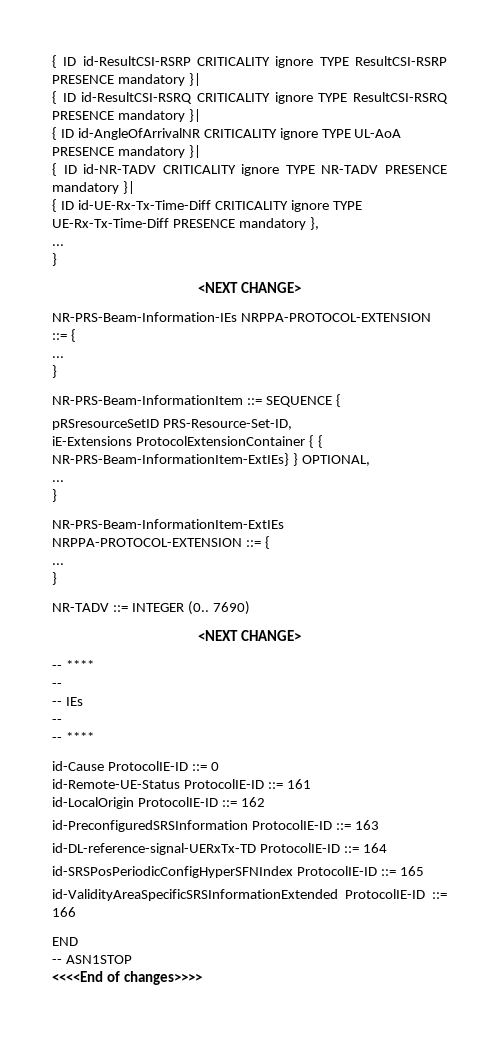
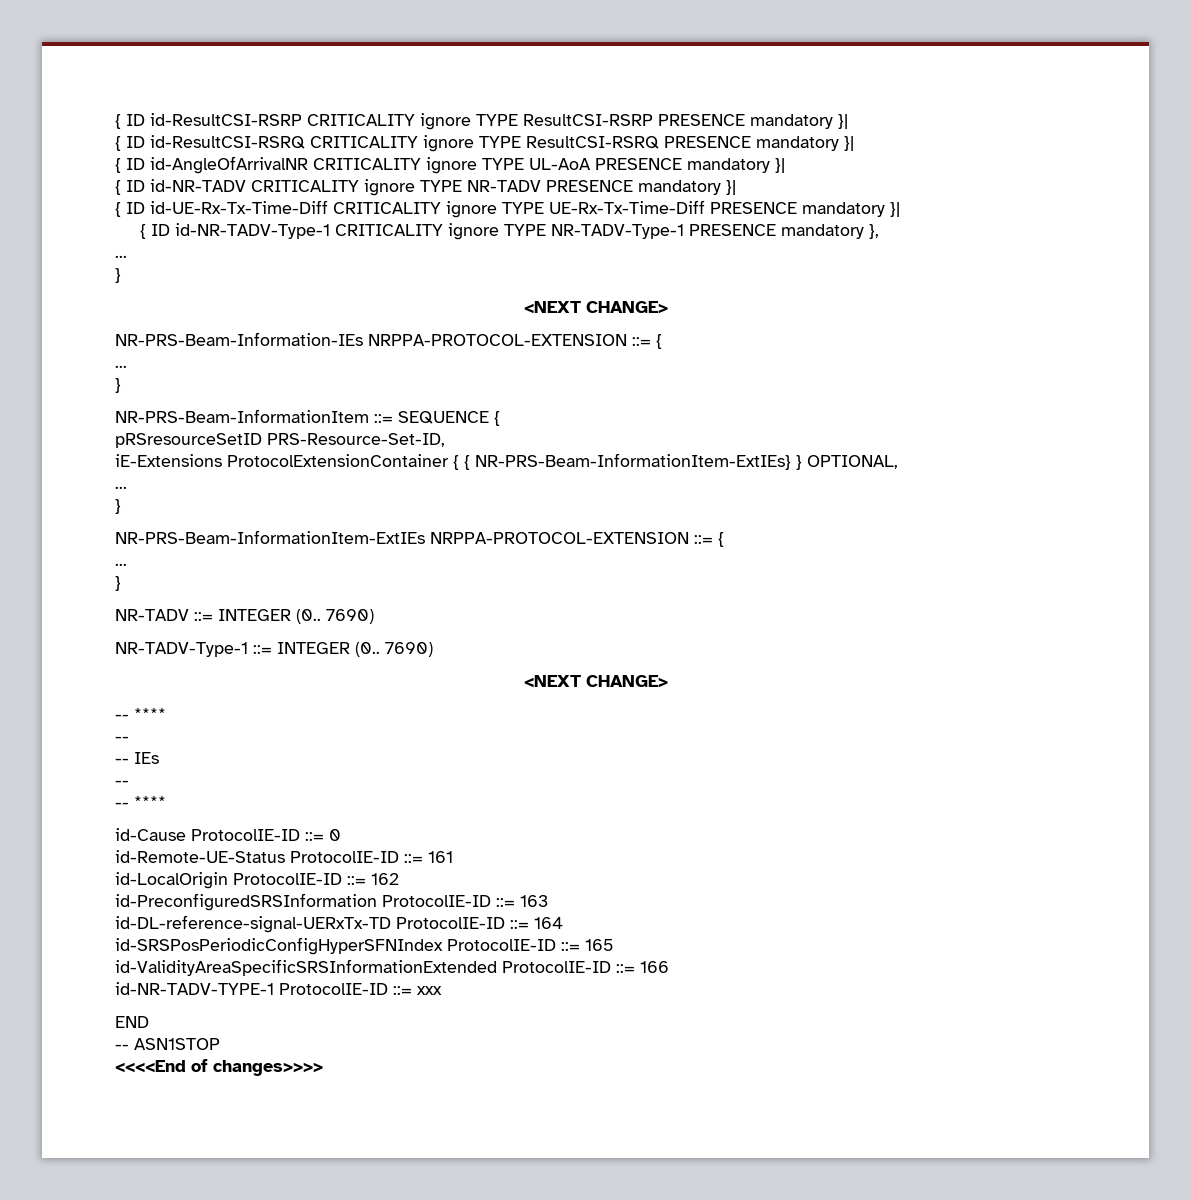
(306, 224) none -> [890,202,900,217] [139,223,864,240] }| // { ID id-NR-TADV-Type-1 CRITICALITY ignore TYPE NR-TADV-Type-1 PRESENCE mandatory
(250, 608) none -> [115,642,433,657] // NR-TADV-Type-1 ::= INTEGER (0.. 7690)
(76, 912) none -> [115,982,442,995] // id-NR-TADV-TYPE-1 ProtocolIE-ID ::= xxx

